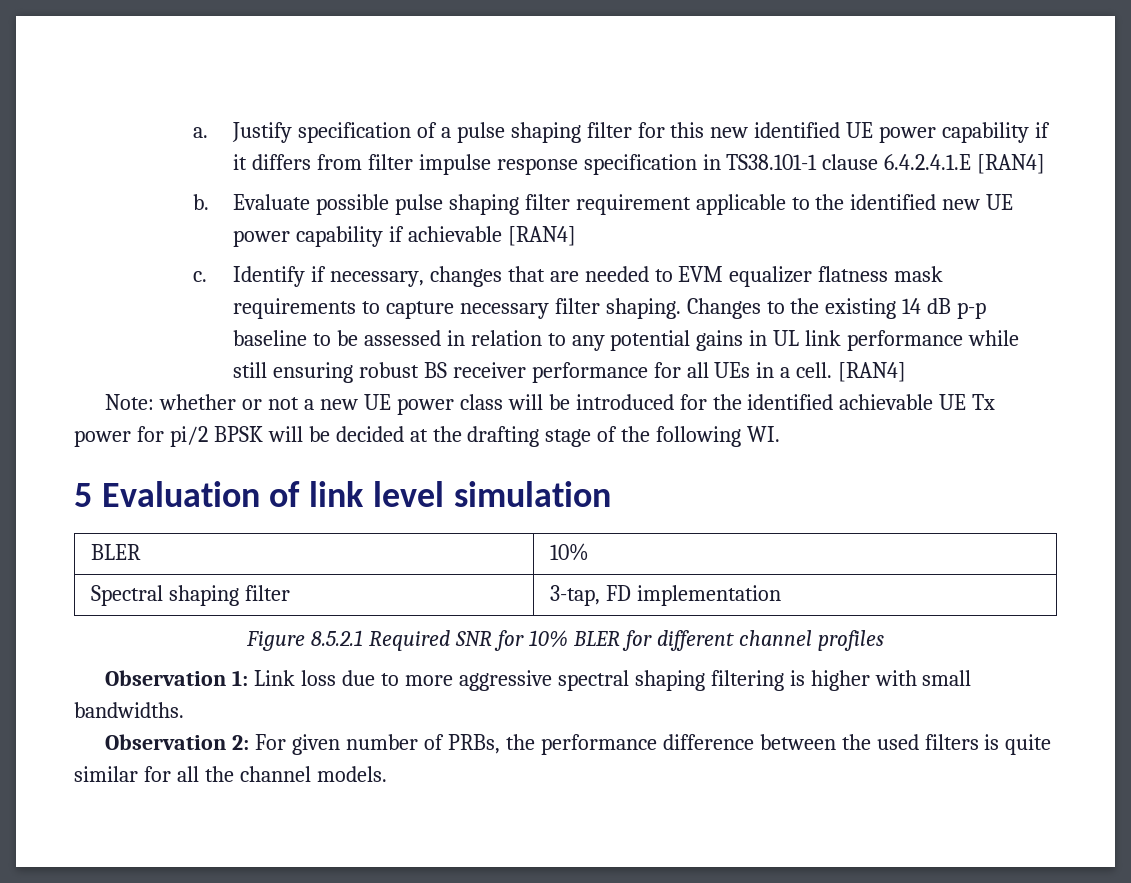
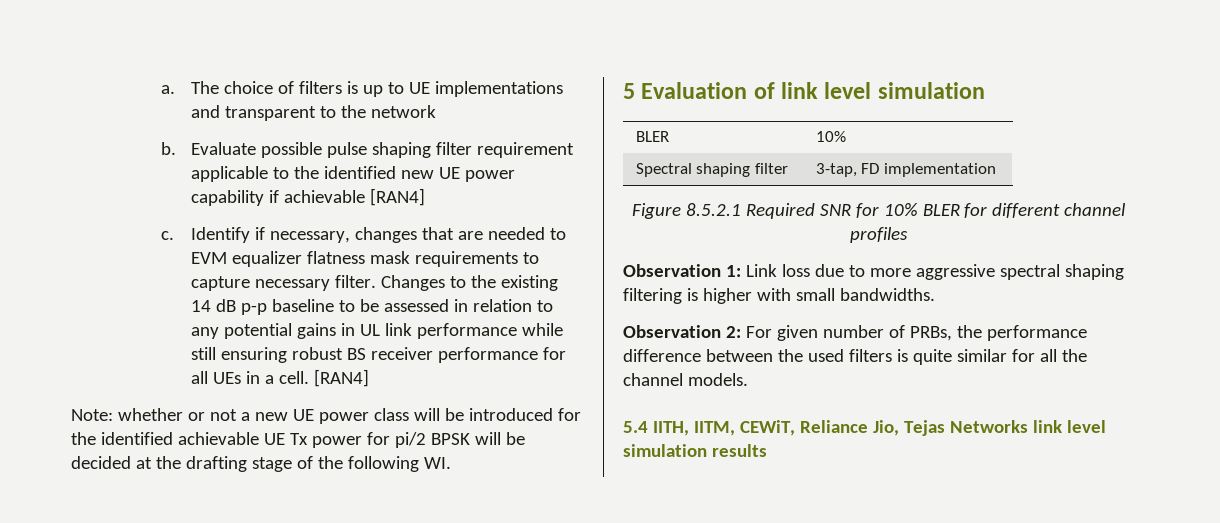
[231,122,1051,143] [232,154,1046,175] Justify specification of a pulse shaping filter for this new identified UE power capability if it differs from filter impulse response specification in TS38.101-1 clause 6.4.2.4.1.E [RAN4] -> [190,81,563,97] [190,105,436,121] The choice of filters is up to UE implementations and transparent to the network
[554,298,681,319] filter shaping. -> [334,275,376,288] filter.
(387, 774) none -> [623,420,1106,436] [623,444,767,457] // 5.4 IITH, IITM, CEWiT, Reliance Jio, Tejas Networks link level simulation results

